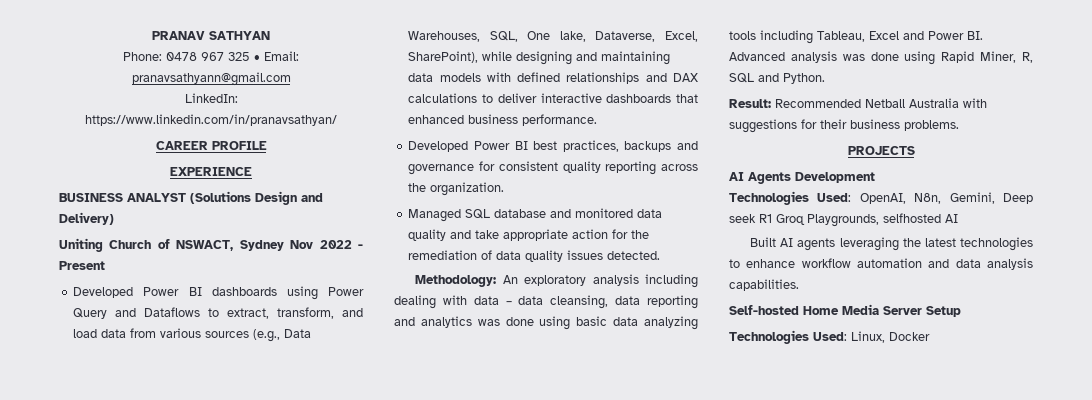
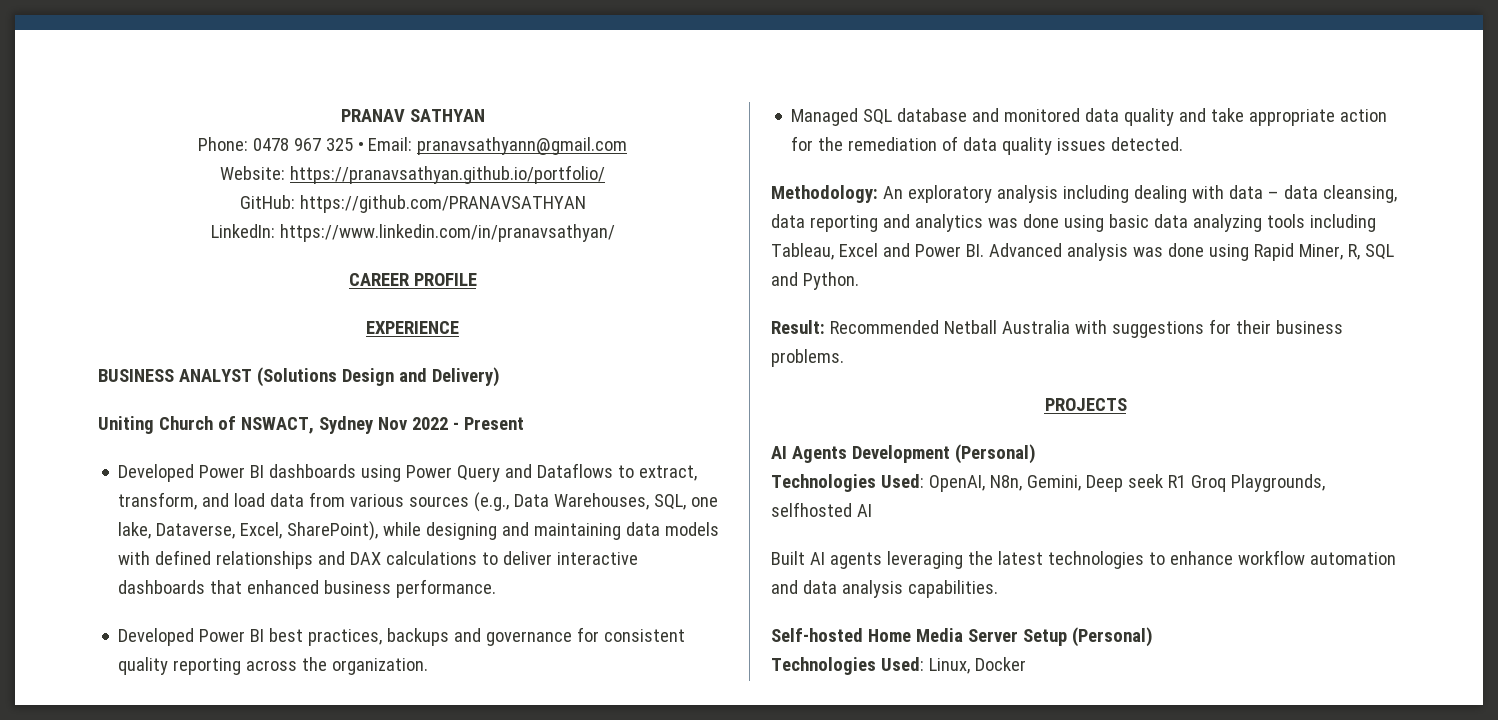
(291, 79) none -> [220,165,605,184] [239,195,586,213] // Website: https://pranavsathyan.github.io/portfolio/ // GitHub: https://github.com/PRANAVSATHYAN
[527,31,551,40] One -> [691,497,719,507] one
(875, 177) none -> [954,444,1036,464] (Personal)
(961, 311) none -> [1071,627,1153,647] (Personal)

